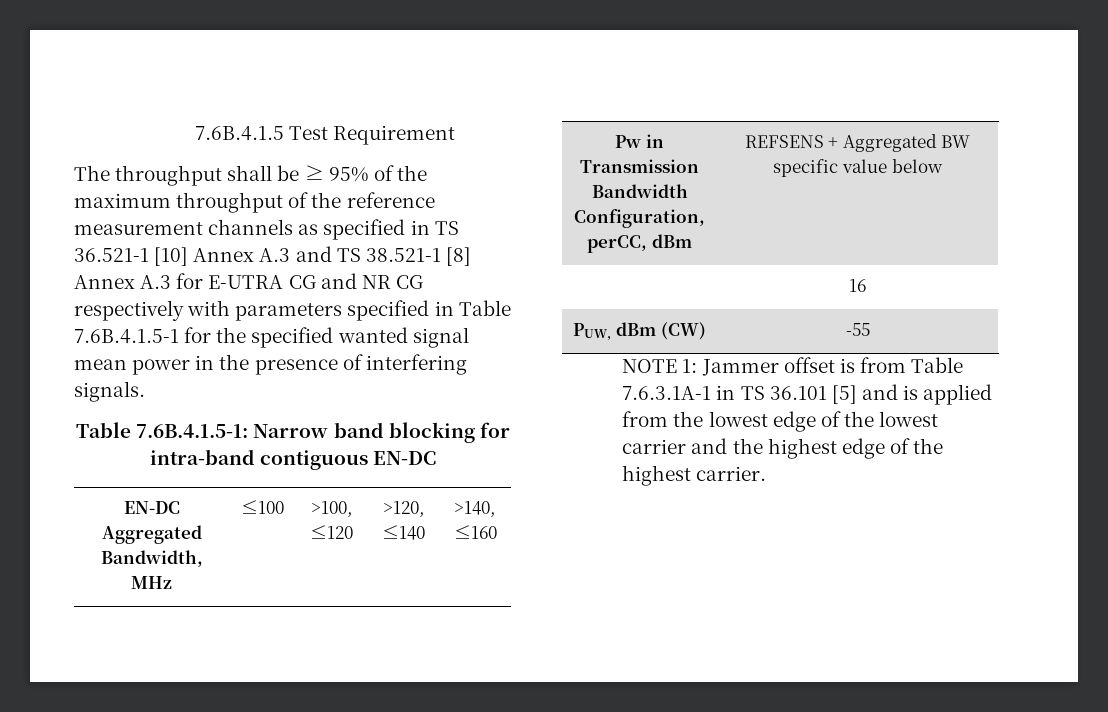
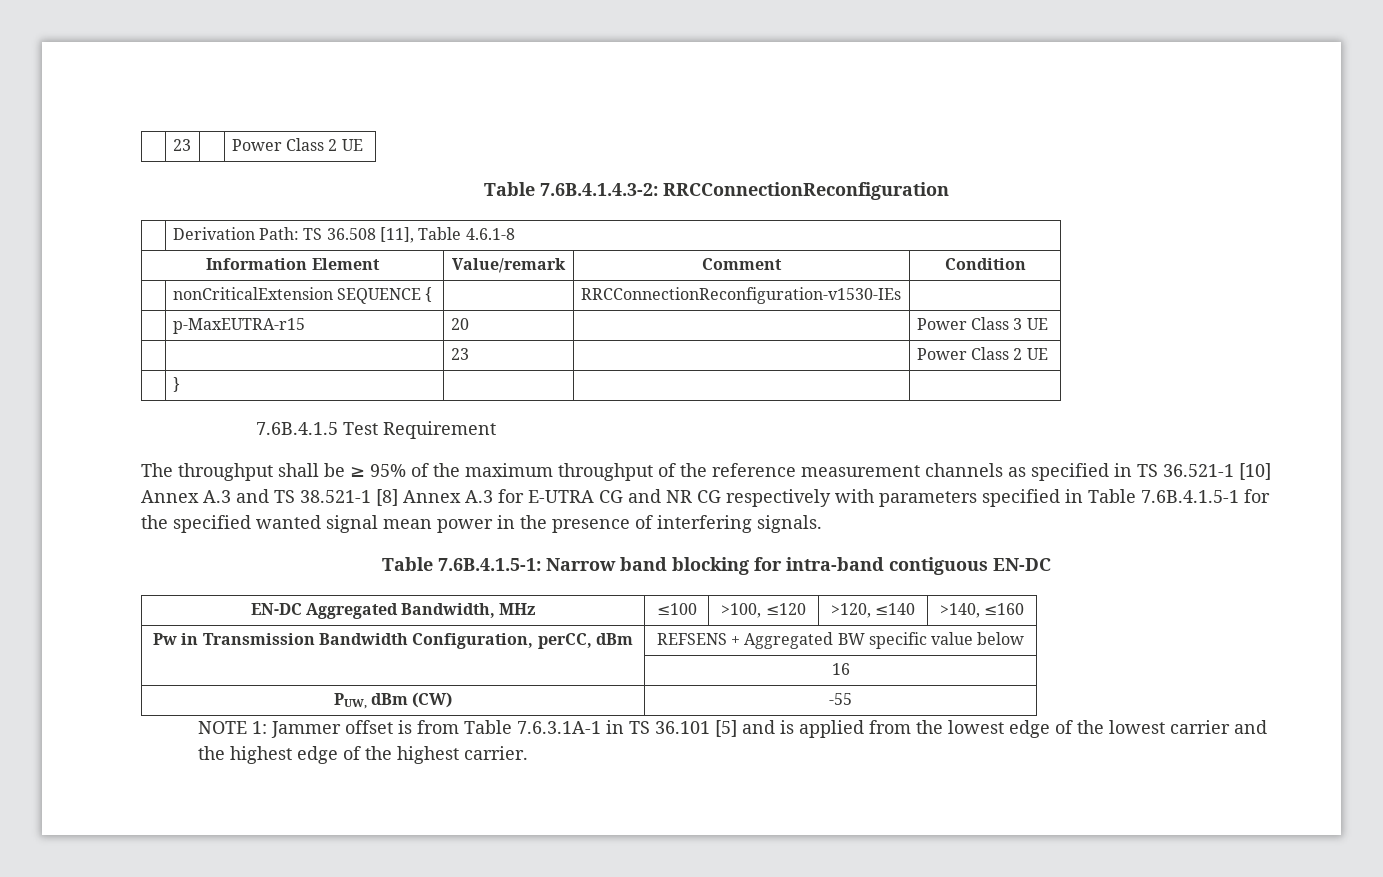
(194, 133) none -> [172,139,191,151] [231,138,363,151] [484,182,949,200] [172,227,515,243] [206,258,380,270] [452,258,566,273] [702,258,782,270] [944,258,1026,270] [172,287,433,304] [580,287,901,304] [172,318,305,334] [450,318,469,330] [916,317,1048,330] [450,348,469,360] [916,347,1048,360] [172,377,180,392] | 23 | | Power Class 2 UE // Table 7.6B.4.1.4.3-2: RRCConnectionReconfiguration // | Derivation Path: TS 36.508 [11], Table 4.6.1-8 // Information Element | Value/remark | Comment | Condition // | nonCriticalExtension SEQUENCE { | | RRCConnectionReconfiguration-v1530-IEs | // | p-MaxEUTRA-r15 | 20 | | Power Class 3 UE // | | 23 | | Power Class 2 UE // | } | | | //

